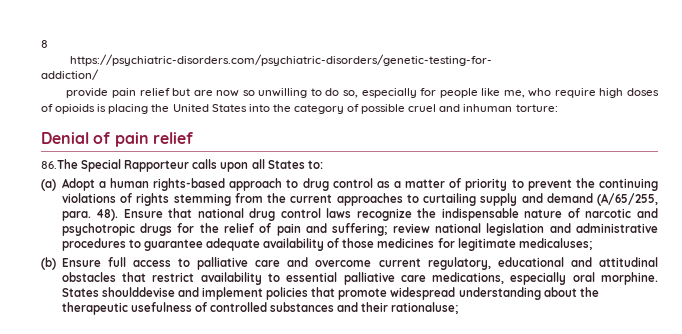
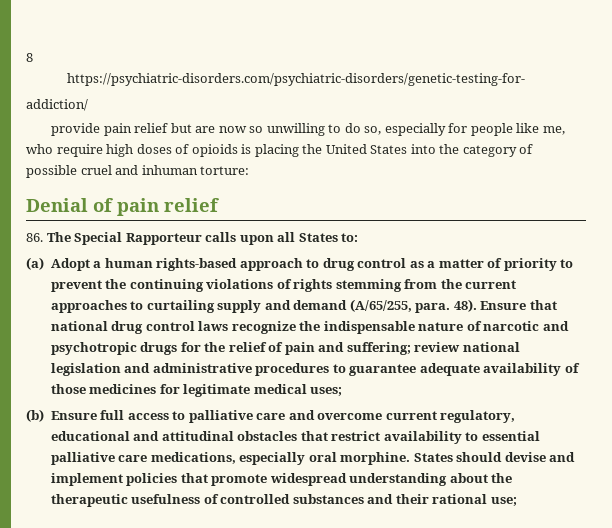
[41,159,78,169] 86.The -> [26,232,71,242] 86. The
[518,238,592,250] medicaluses; -> [253,384,343,396] medical uses;
[101,287,175,297] shoulddevise -> [456,452,546,462] should devise
[391,302,459,314] rationaluse; -> [432,494,517,506] rational use;

